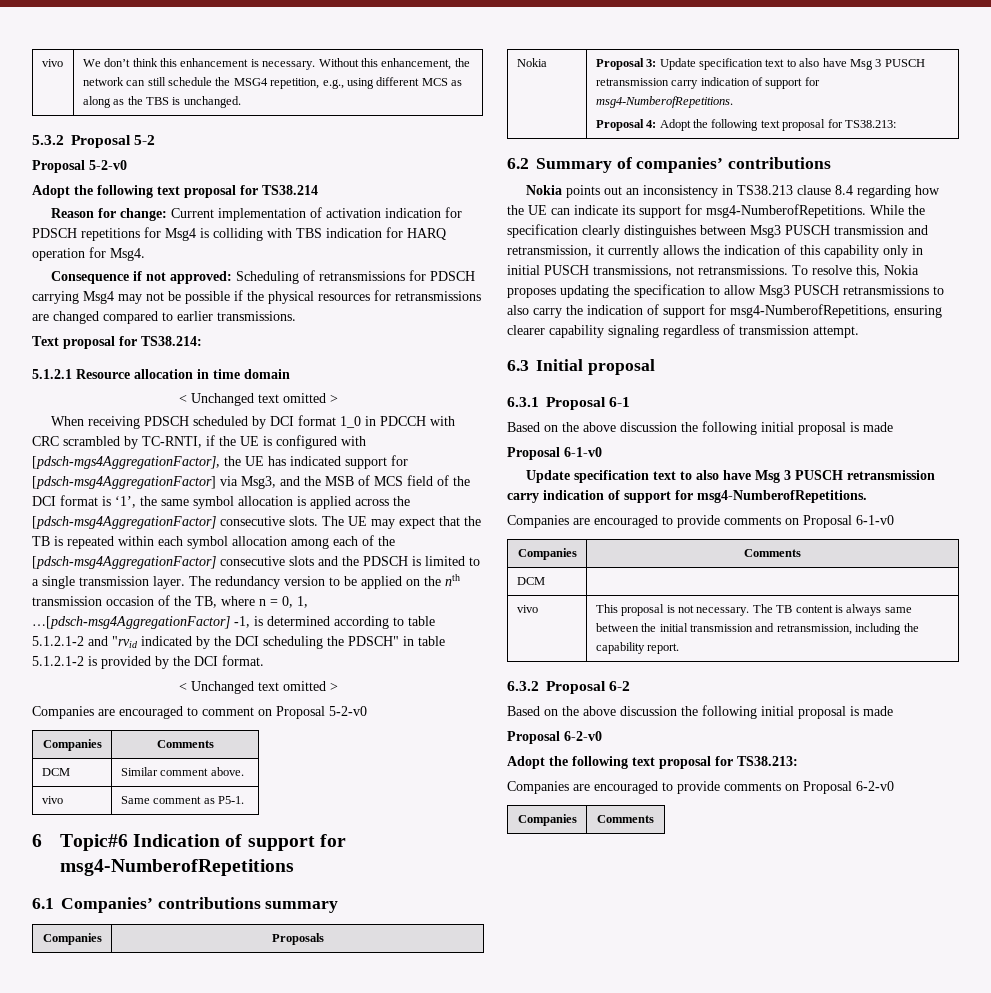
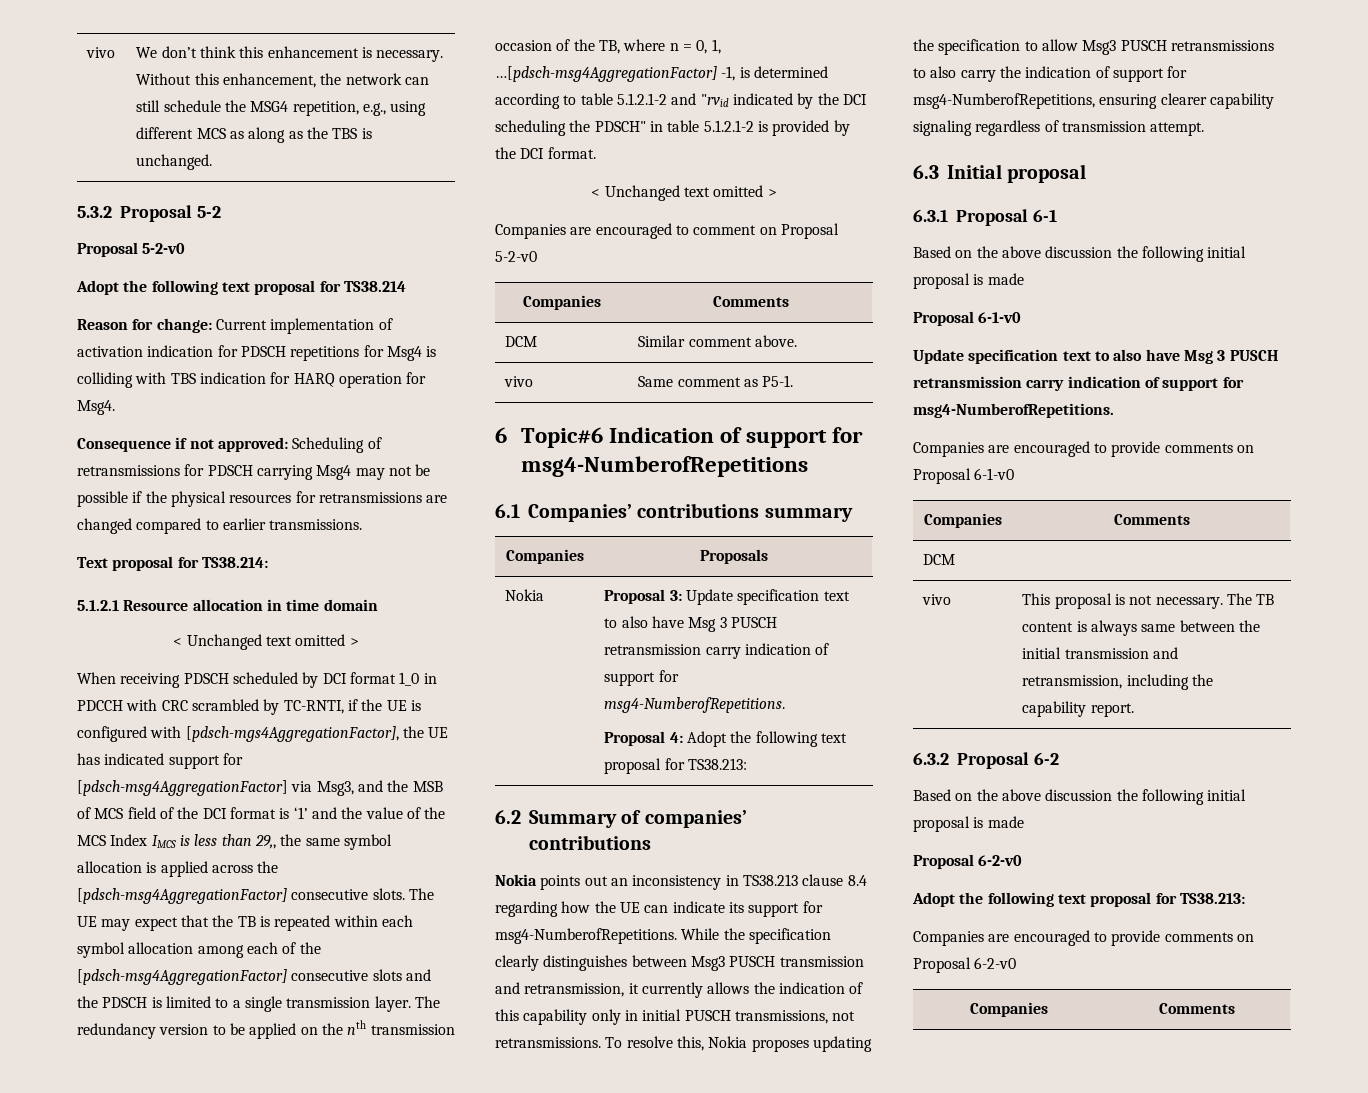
[115,496,136,508] ‘1’, -> [293,807,446,819] [77,834,276,849] ‘1’ and the value of the MCS Index IMCS is less than 29,,

